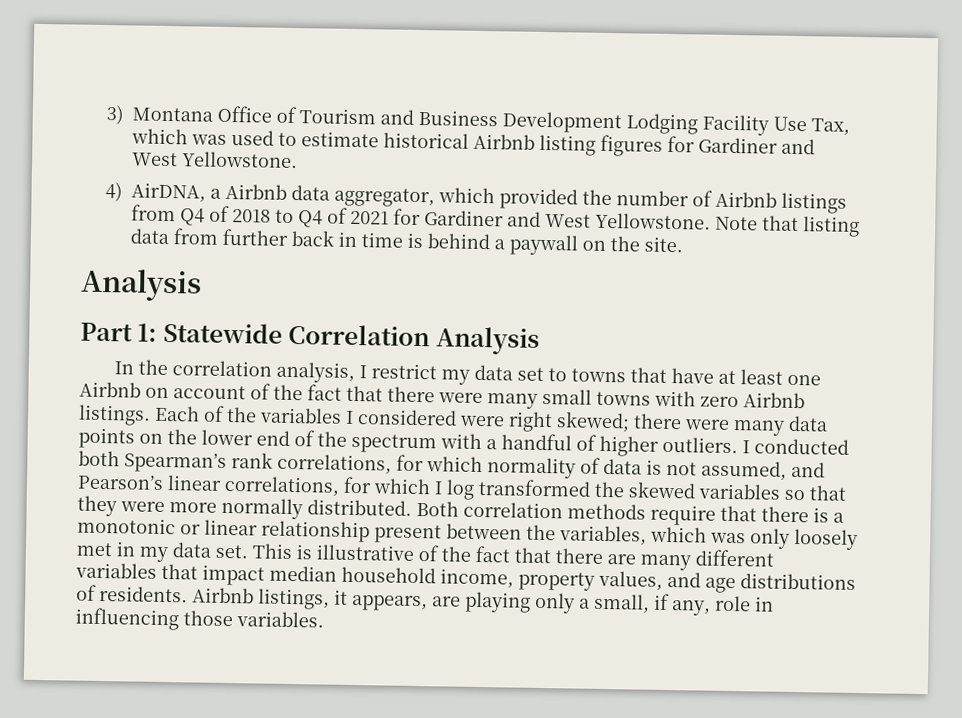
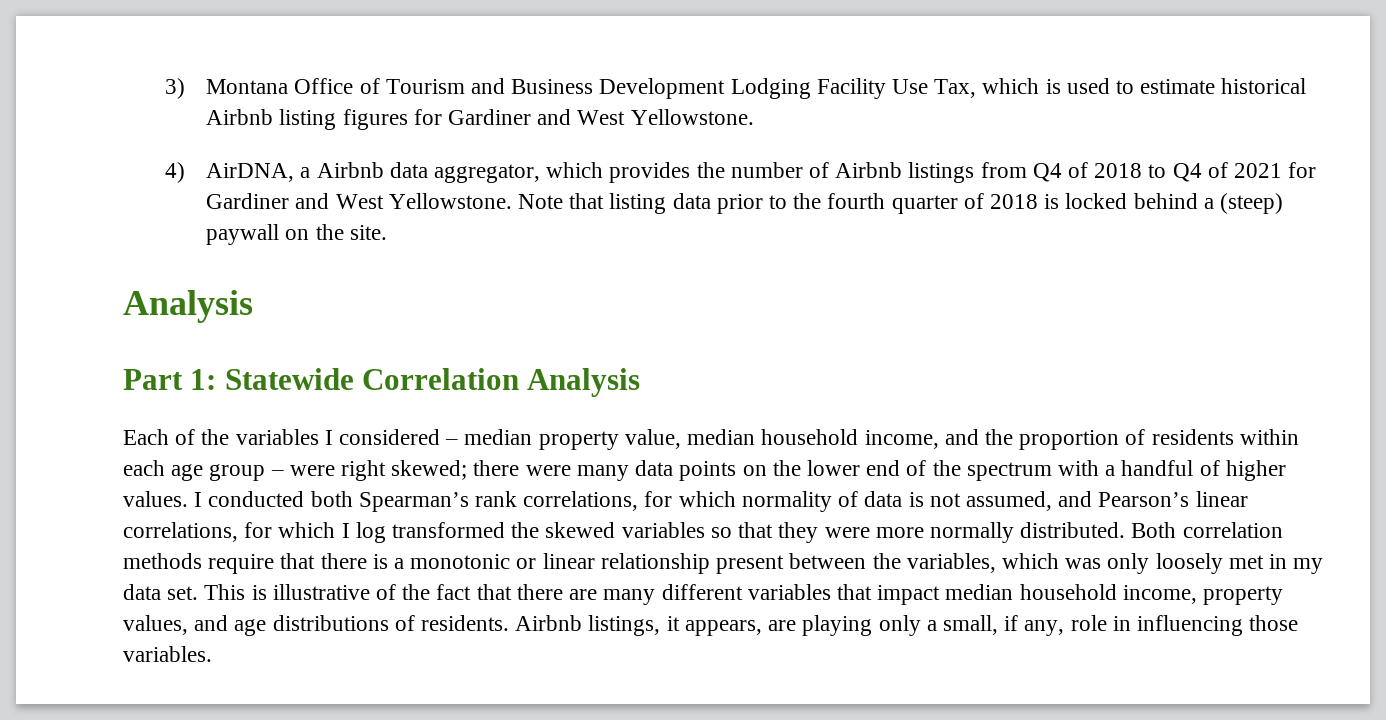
[190,134,227,145] was -> [1045,79,1061,94] is
[498,188,578,210] provided -> [609,162,691,183] provides
[172,228,423,249] from further back in time is -> [716,193,1128,214] prior to the fourth quarter of 2018 is locked
(505, 244) none -> [1220,193,1284,214] (steep)
[113,359,821,386] [79,381,805,409] [78,404,151,426] In the correlation analysis, I restrict my data set to towns that have at least one Airbnb on account of the fact that there were many small towns with zero Airbnb listings. -> (641, 382) none
(457, 417) none -> [445,429,1299,450] [123,460,284,481] – median property value, median household income, and the proportion of residents within each age group –
[662,436,738,454] outliers. -> [123,491,188,507] values.

